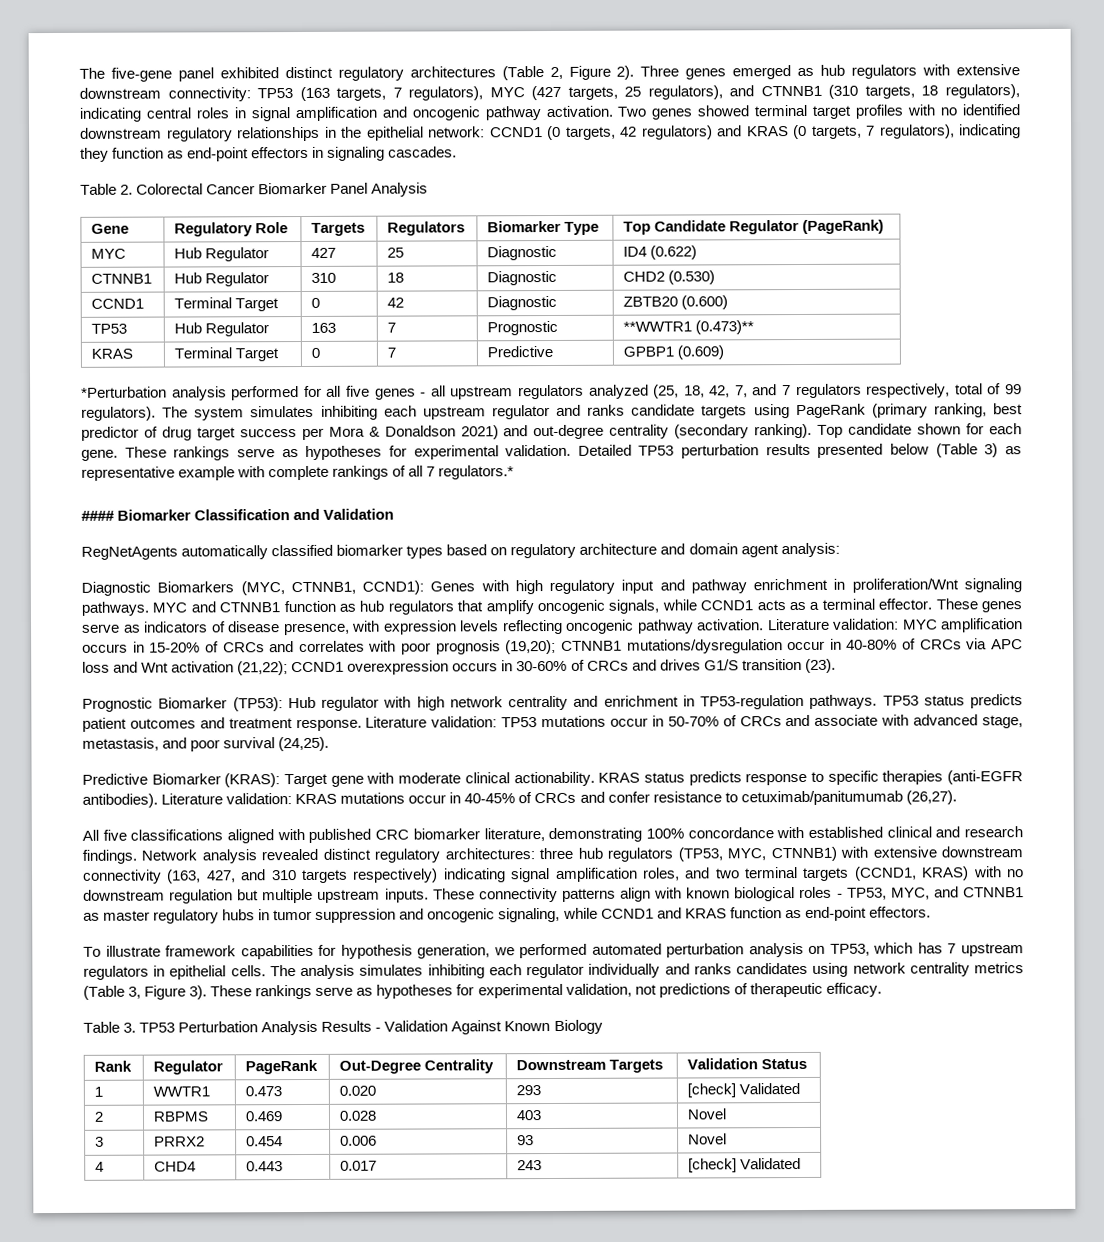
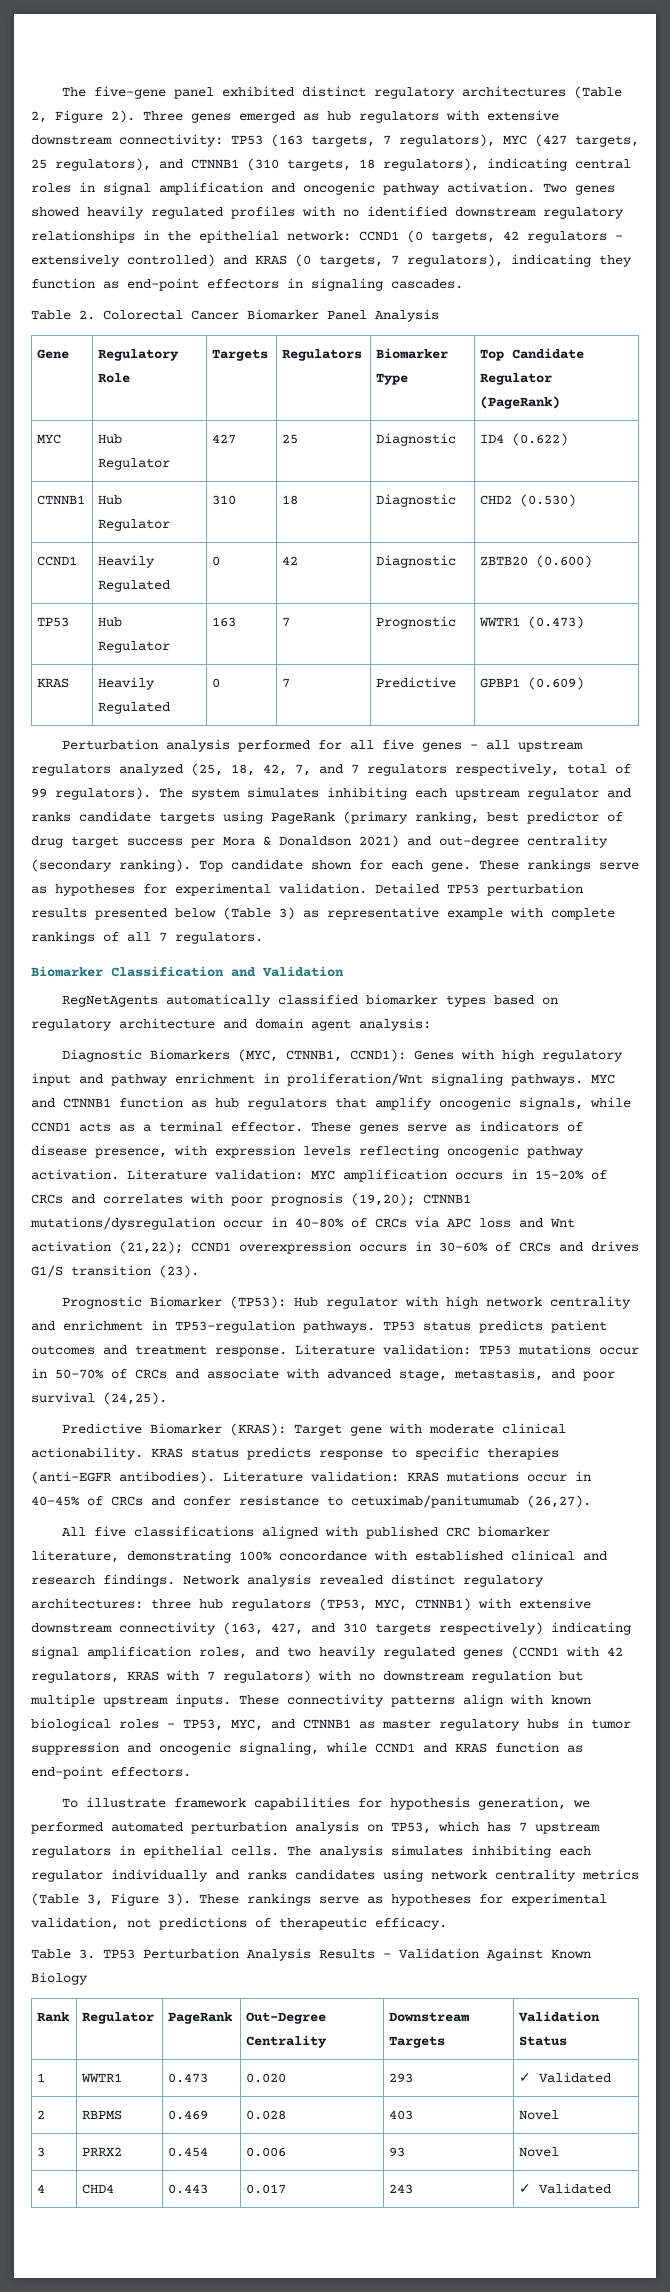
[754,104,852,119] terminal target -> [87,206,223,219] heavily regulated
[641,125,713,140] regulators) -> [527,231,623,243] [31,254,215,267] regulators - extensively controlled)
[174,297,280,312] Terminal Target -> [98,555,156,568] [98,580,171,592] Heavily Regulated
[623,320,755,335] **WWTR1 (0.473)** -> [479,616,585,629] WWTR1 (0.473)
[174,347,280,362] Terminal Target -> [98,677,156,690] [98,702,171,714] Heavily Regulated
[81,386,167,398] *Perturbation -> [61,739,158,750] Perturbation
[438,465,515,480] [81,510,115,521] regulators.* // #### -> [175,932,263,944] regulators. //
[744,866,970,881] terminal targets (CCND1, KRAS) -> [319,1646,623,1659] [31,1670,311,1683] heavily regulated genes (CCND1 with 42 regulators, KRAS with 7 regulators)
[687,1083,737,1098] [check] -> [519,2073,532,2082] ✓
[688,1158,738,1173] [check] -> [519,2184,532,2193] ✓

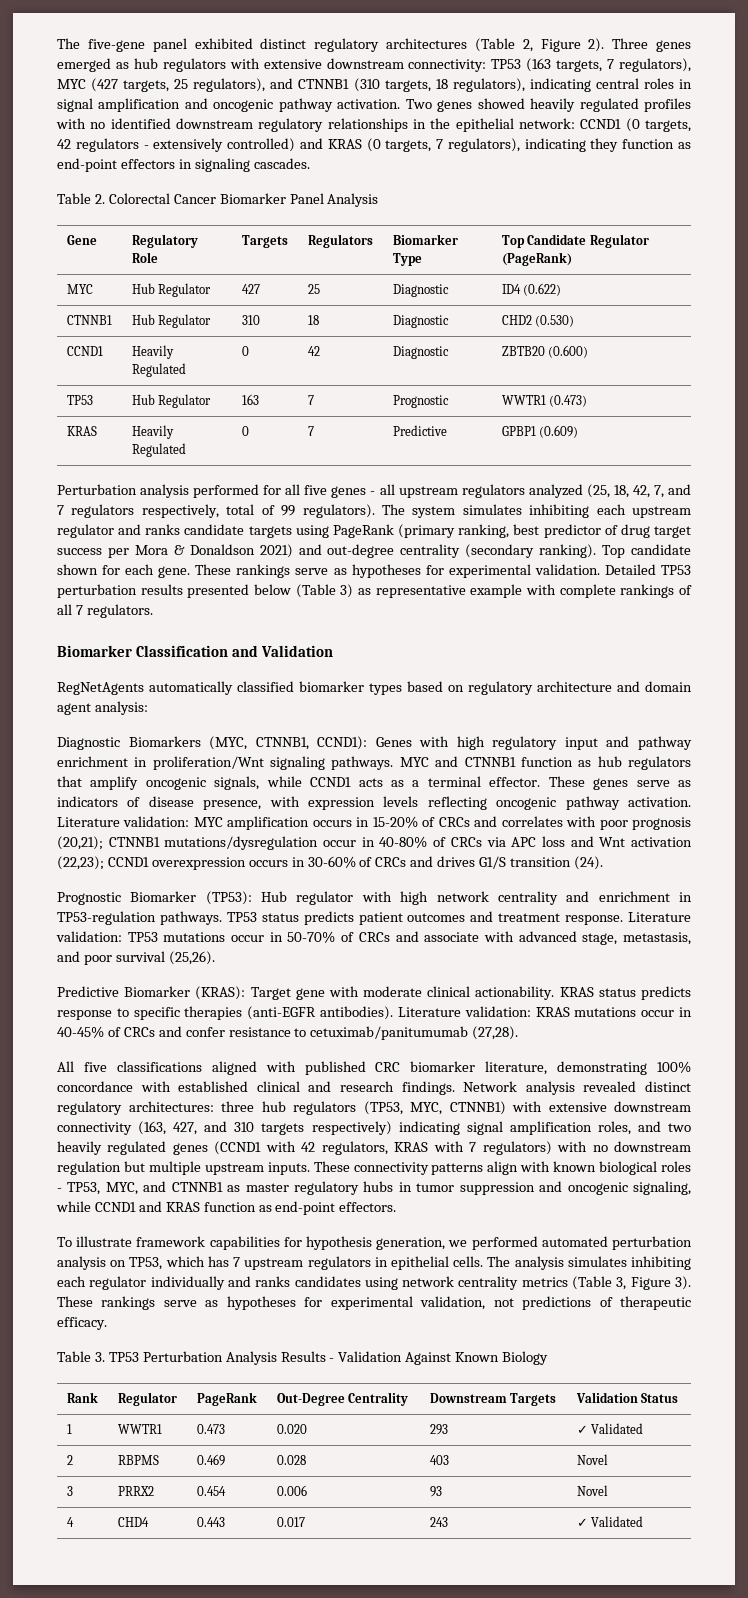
[351,1193,415,1206] (19,20); -> [57,836,103,850] (20,21);
[119,1241,183,1254] (21,22); -> [57,856,104,870] (22,23);
[159,1265,199,1278] (23). -> [573,856,603,870] (24).
[103,1392,167,1405] (24,25). -> [168,951,215,965] (25,26).
[527,1495,591,1508] (26,27). -> [472,1026,519,1040] (27,28).

